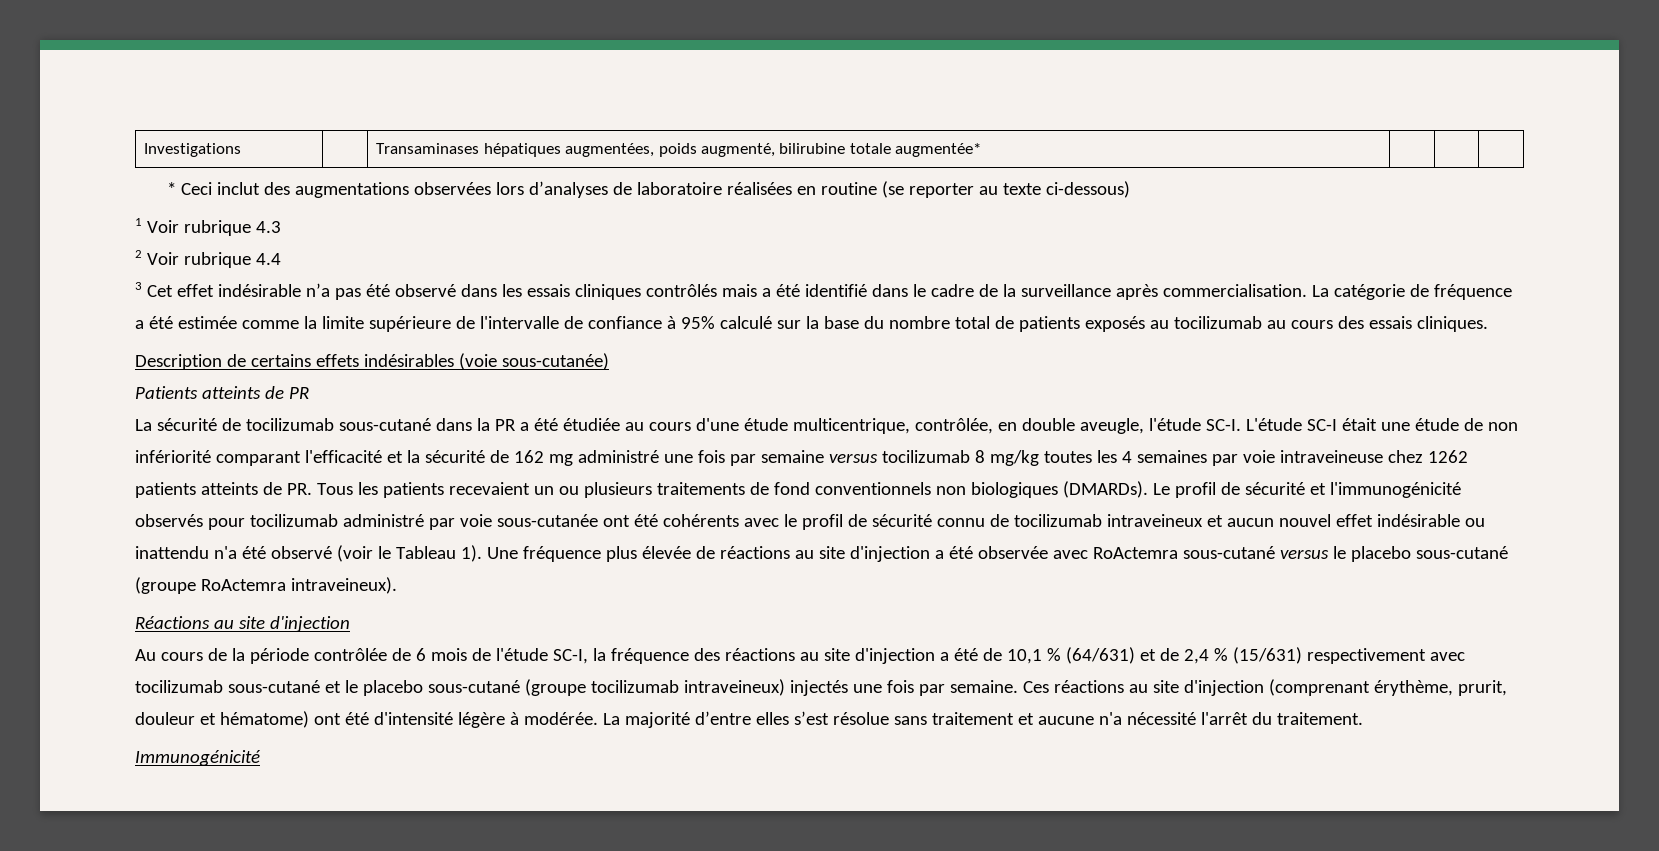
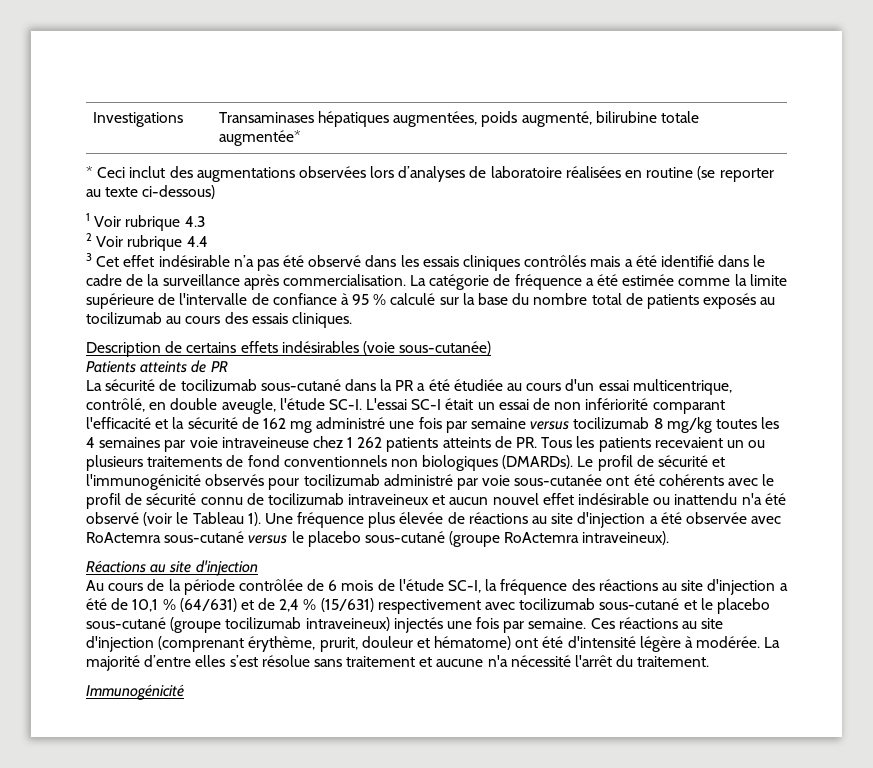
[680,316,715,329] 95% -> [352,294,387,305] 95 %
[695,418,993,434] d'une étude multicentrique, contrôlée, -> [565,379,732,395] [86,398,145,412] d'un essai multicentrique, contrôlé,
[1245,418,1302,431] L'étude -> [366,398,408,410] L'essai
[1380,418,1459,431] une étude -> [477,399,529,410] un essai
[1427,450,1468,463] 1262 -> [347,437,383,448] 1 262

